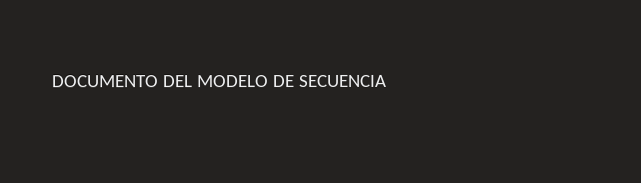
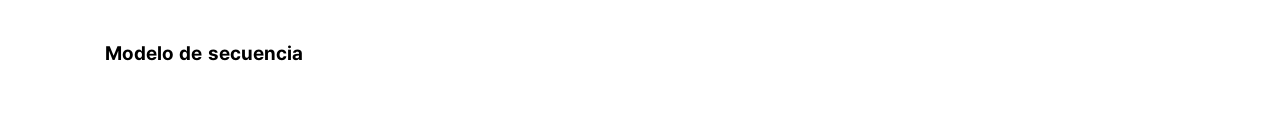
[51,74,386,88] DOCUMENTO DEL MODELO DE SECUENCIA -> [105,45,303,61] Modelo de secuencia

